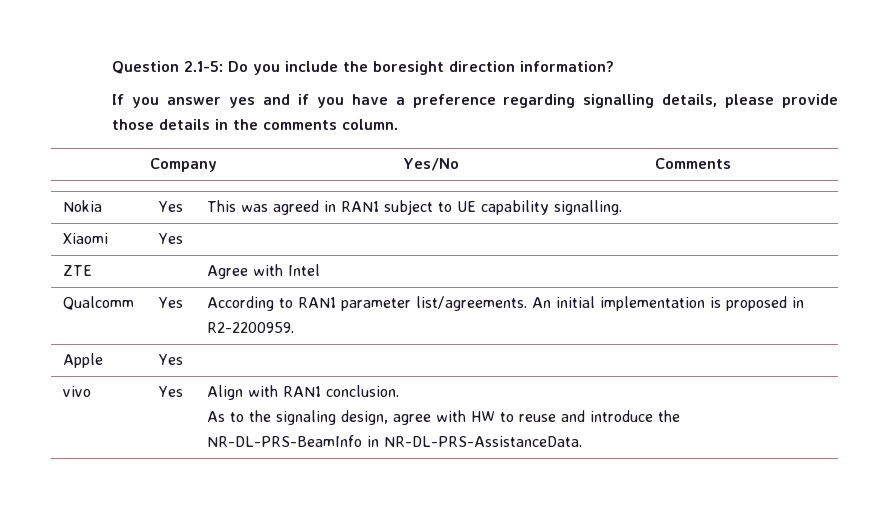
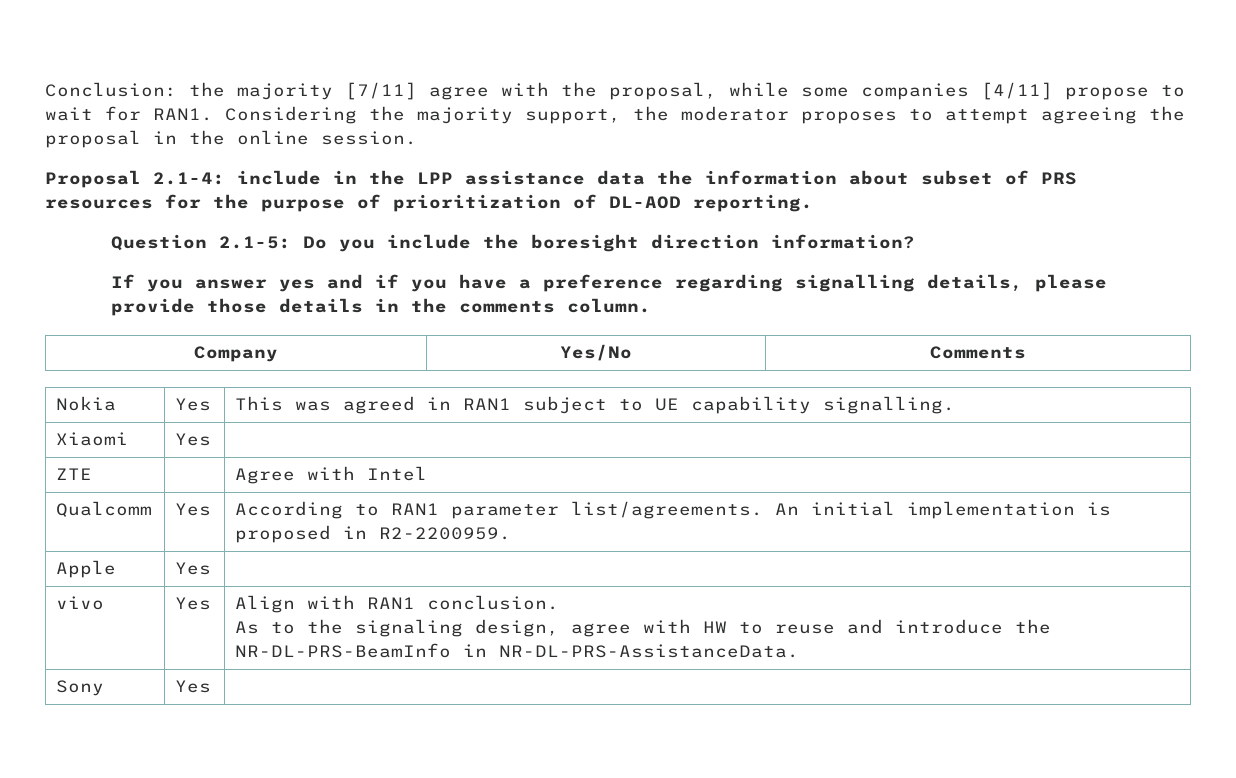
(112, 67) none -> [45,82,1185,100] [45,106,1185,124] [45,130,417,148] [45,170,1077,188] [45,194,813,212] Conclusion: the majority [7/11] agree with the proposal, while some companies [4/11] propose to wait for RAN1. Considering the majority support, the moderator proposes to attempt agreeing the proposal in the online session. // Proposal 2.1-4: include in the LPP assistance data the information about subset of PRS resources for the purpose of prioritization of DL-AOD reporting. //
(582, 441) none -> [56,680,105,696] [175,680,212,693] // Sony | Yes |

